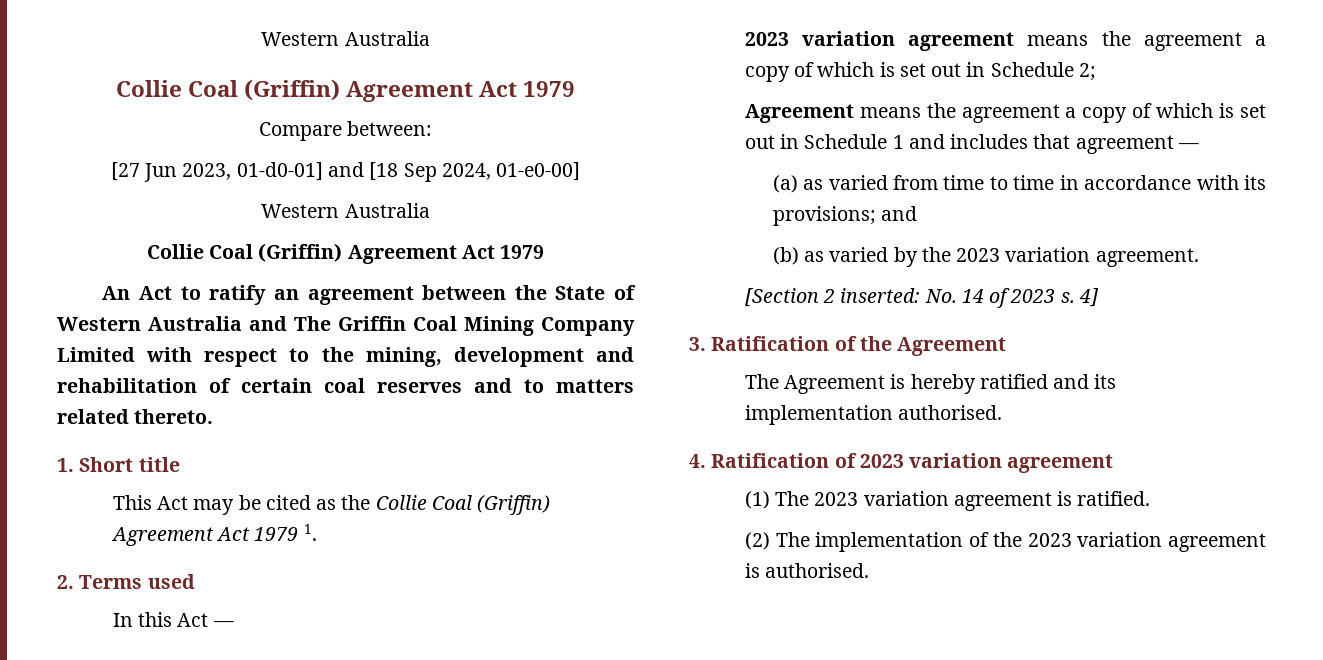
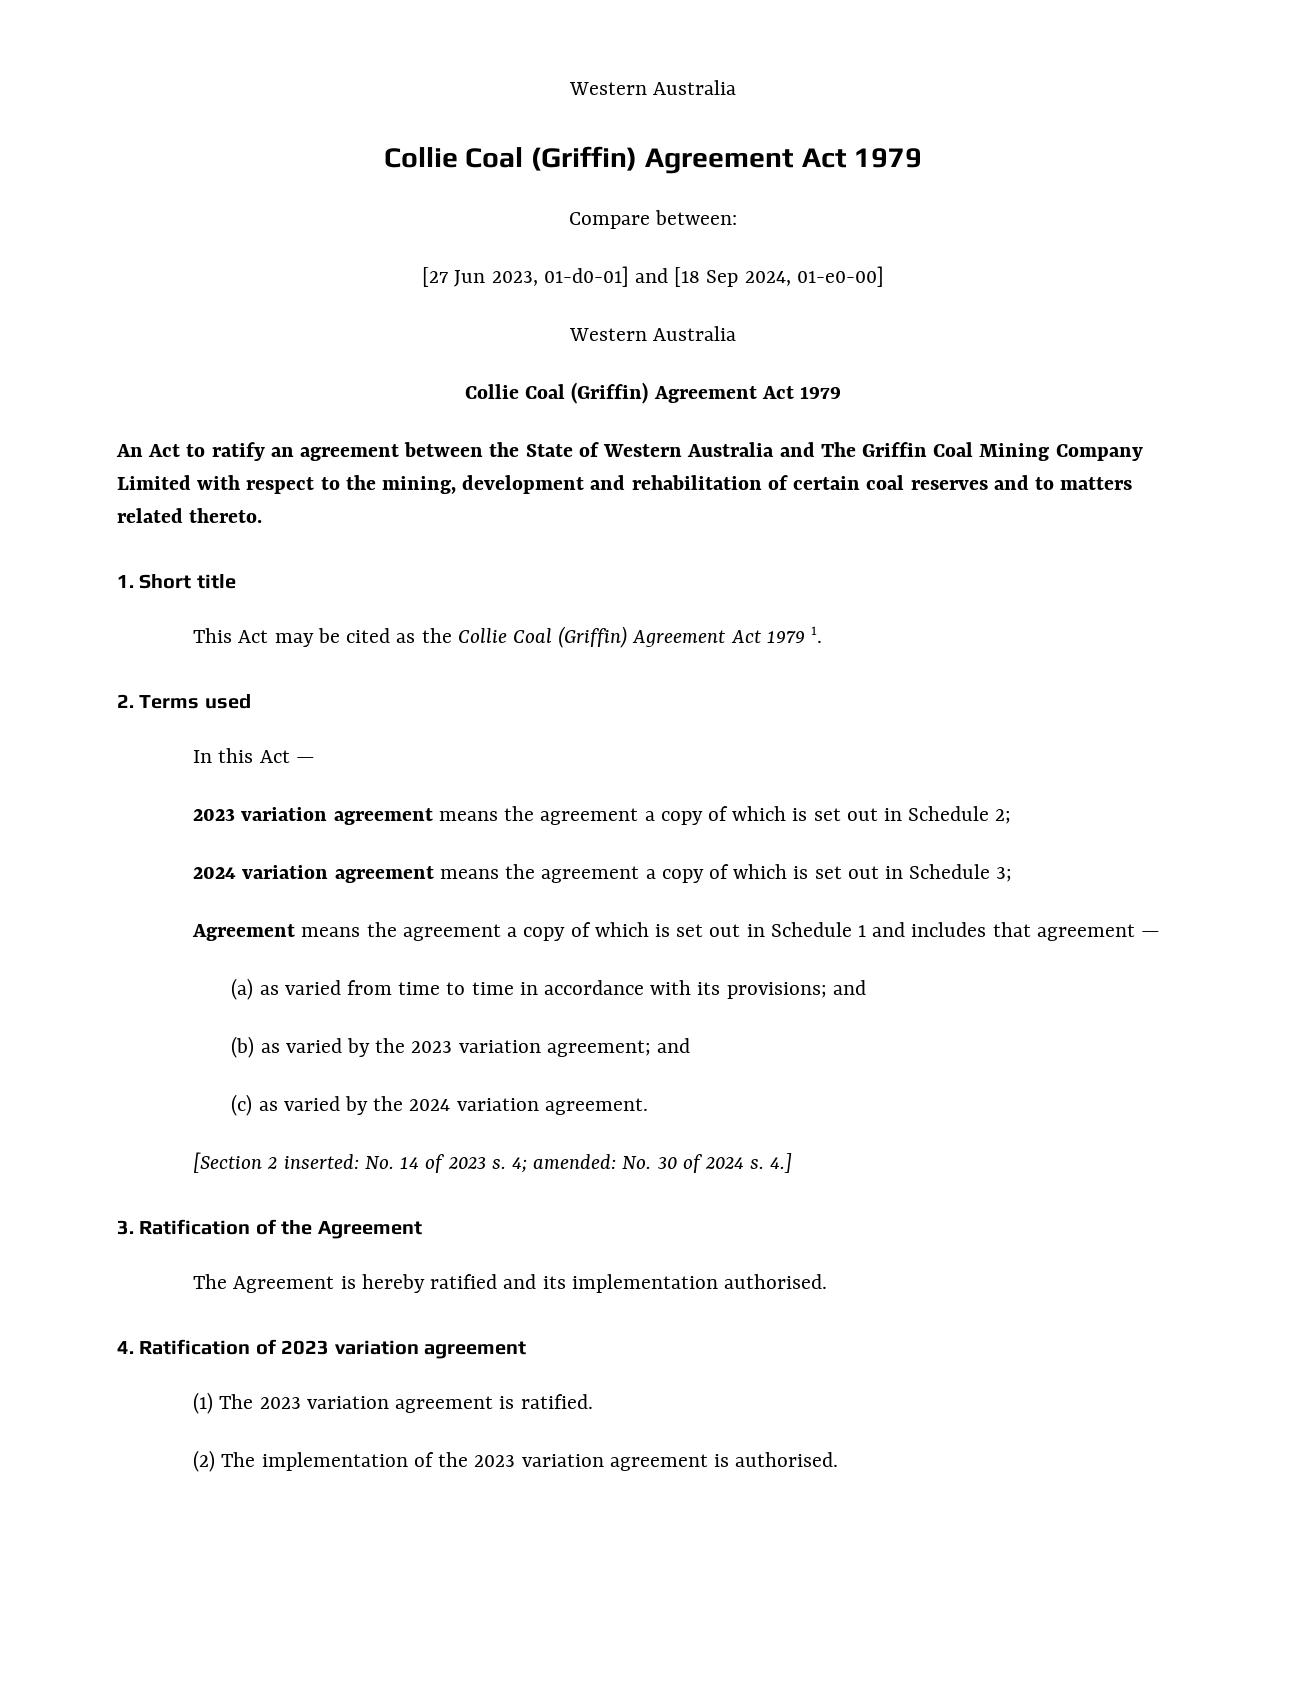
(1096, 72) none -> [193,864,1013,883] // 2024 variation agreement means the agreement a copy of which is set out in Schedule 3;
(1091, 254) none -> [546,1038,691,1057] [231,1094,539,1116] agreement; and // (c) as varied by the 2024 variation
[1078,288,1099,307] 4] -> [511,1153,793,1173] 4; amended: No. 30 of 2024 s. 4.]

